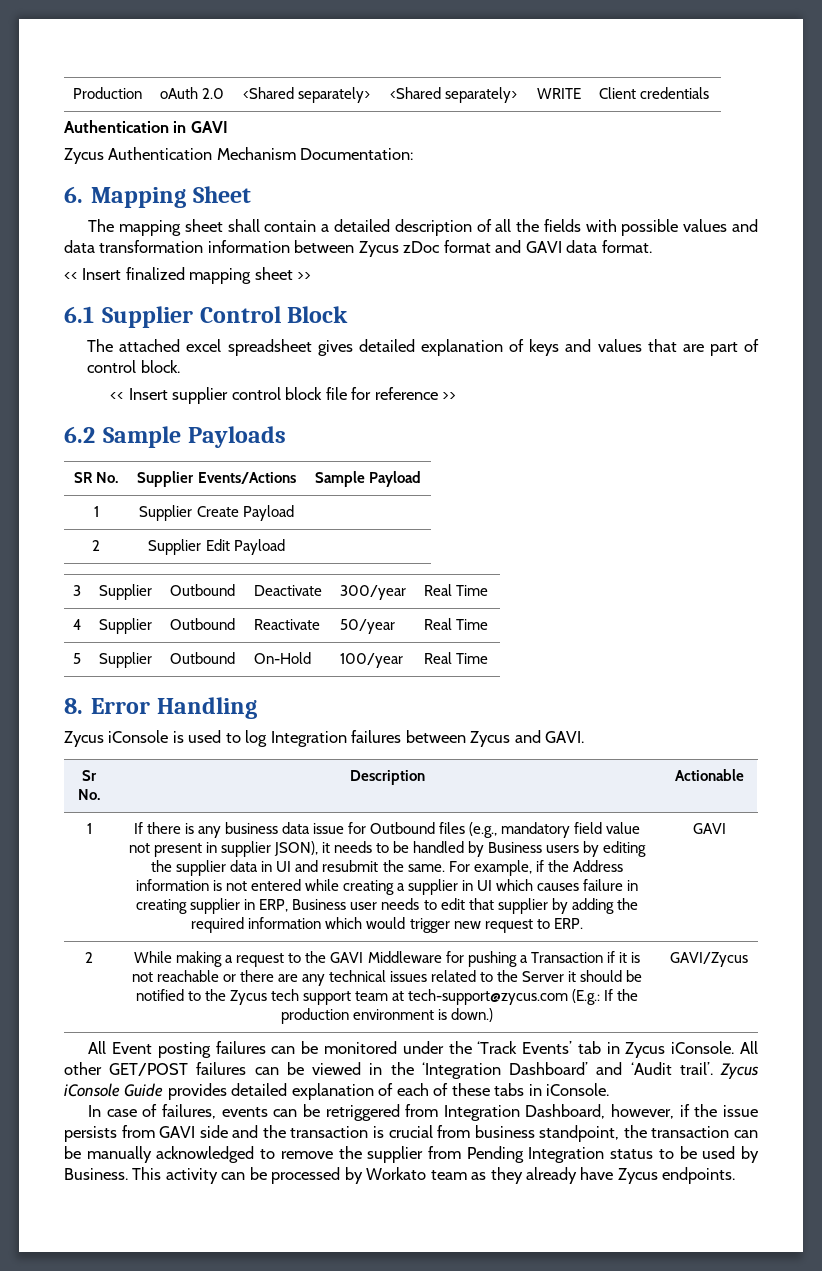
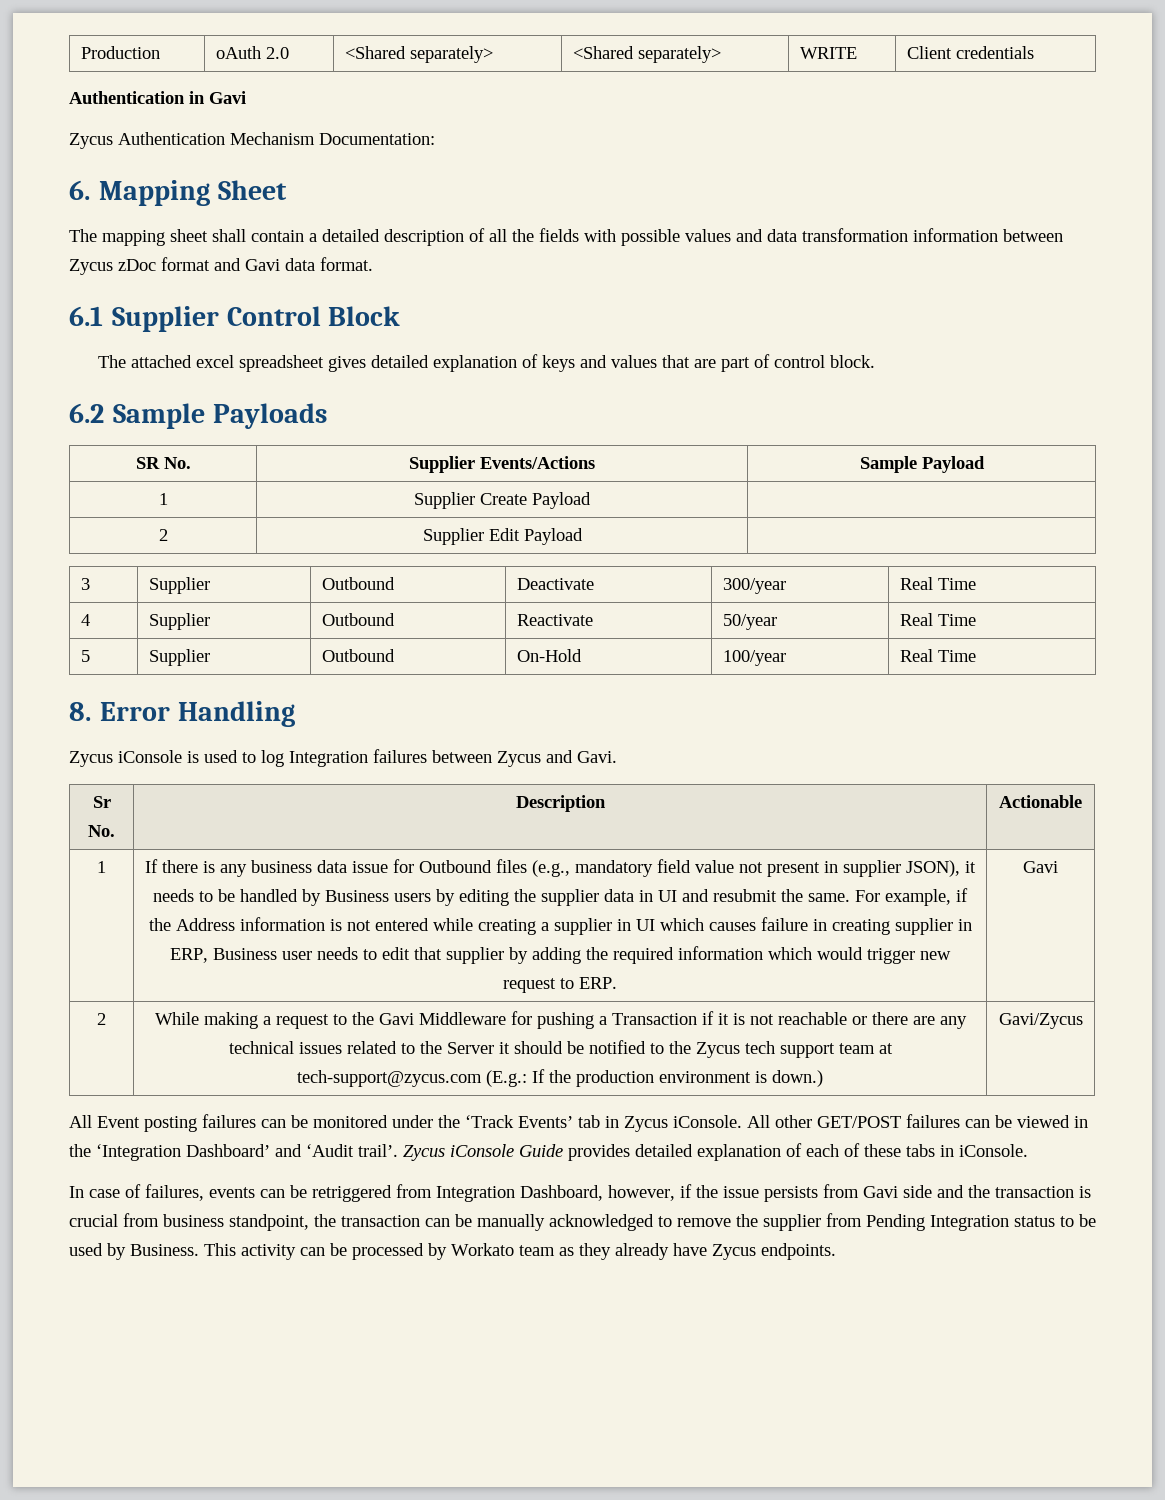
[190,121,228,133] GAVI -> [209,91,246,104] Gavi
[525,241,562,253] GAVI -> [245,259,280,271] Gavi
[64,267,312,284] // << Insert finalized mapping sheet >> -> (373, 264) none
[110,387,457,404] // << Insert supplier control block file for reference >> -> (876, 361) none
[545,731,585,743] GAVI. -> [577,751,617,763] Gavi.
[692,823,726,834] GAVI -> [1023,861,1058,873] Gavi
[330,952,364,963] GAVI -> [378,1013,414,1025] Gavi
[670,952,748,967] GAVI/Zycus -> [998,1013,1083,1029] Gavi/Zycus
[159,1126,196,1138] GAVI -> [863,1186,898,1198] Gavi

